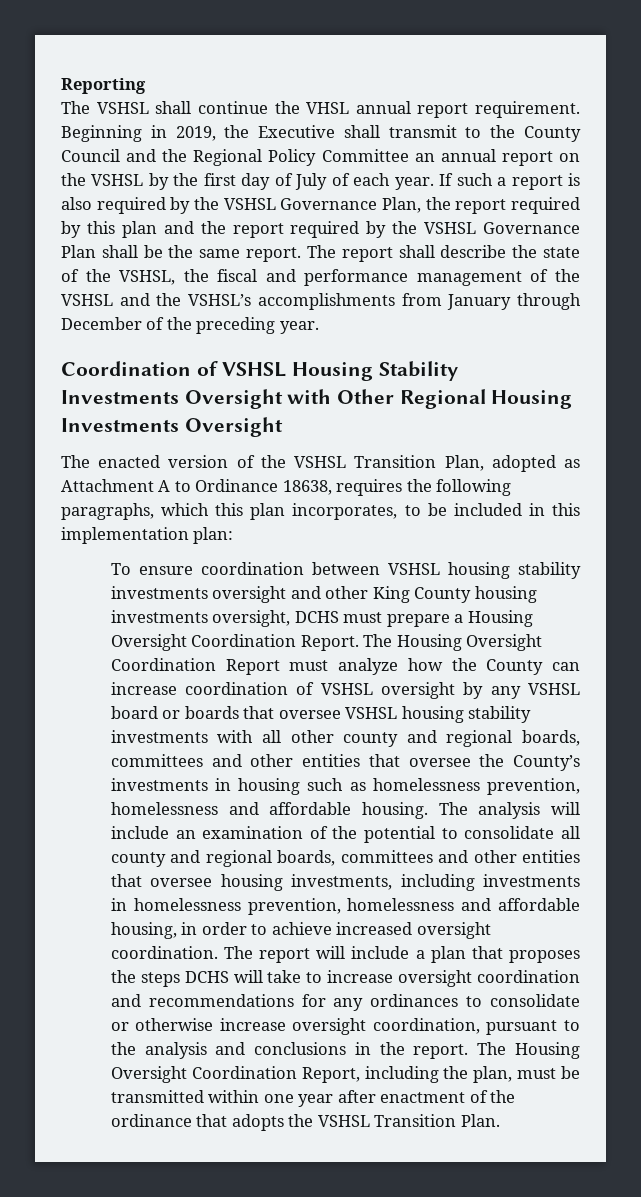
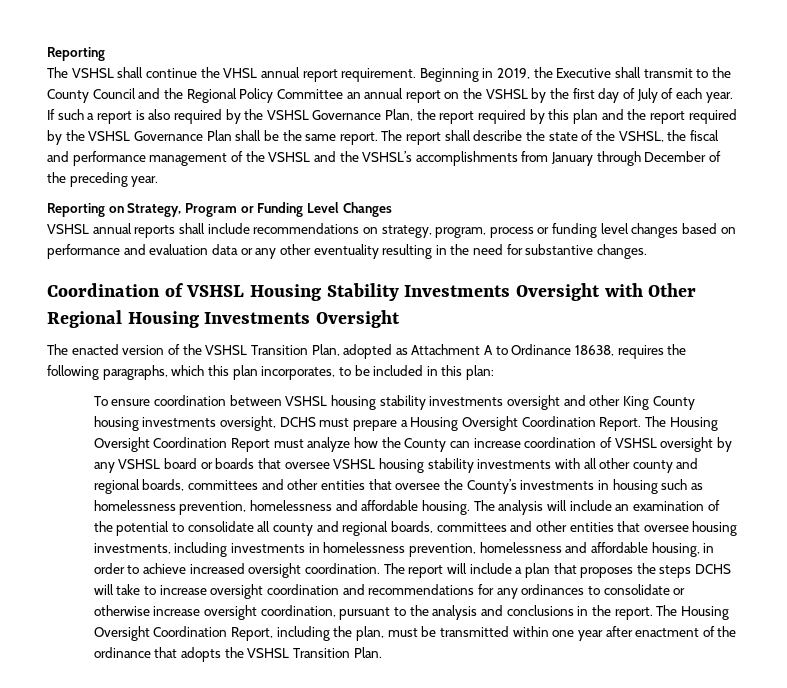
(319, 327) none -> [47,202,392,217] [47,223,736,238] [47,244,648,259] // Reporting on Strategy, Program or Funding Level Changes // VSHSL annual reports shall include recommendations on strategy, program, process or funding level changes based on performance and evaluation data or any other eventuality resulting in the need for substantive changes.
[61,527,189,544] implementation -> (463, 370) none

